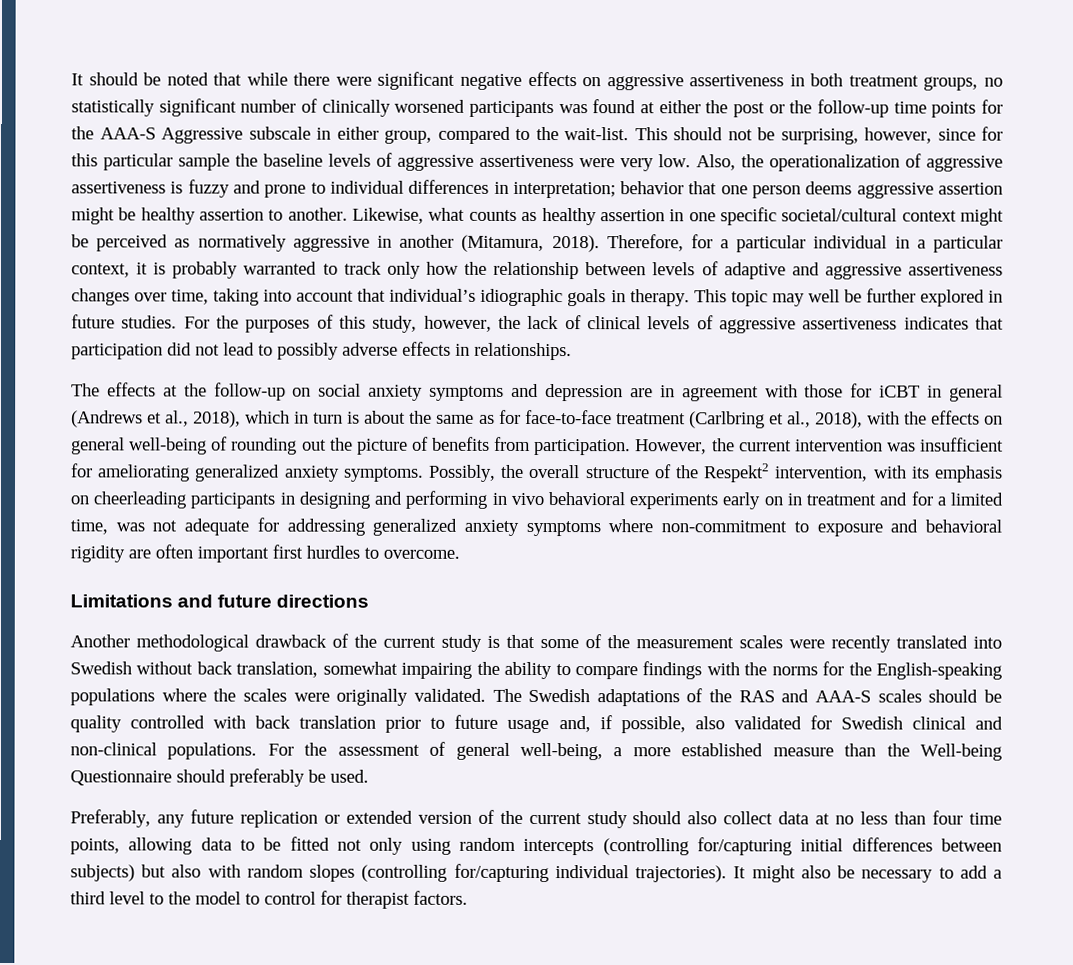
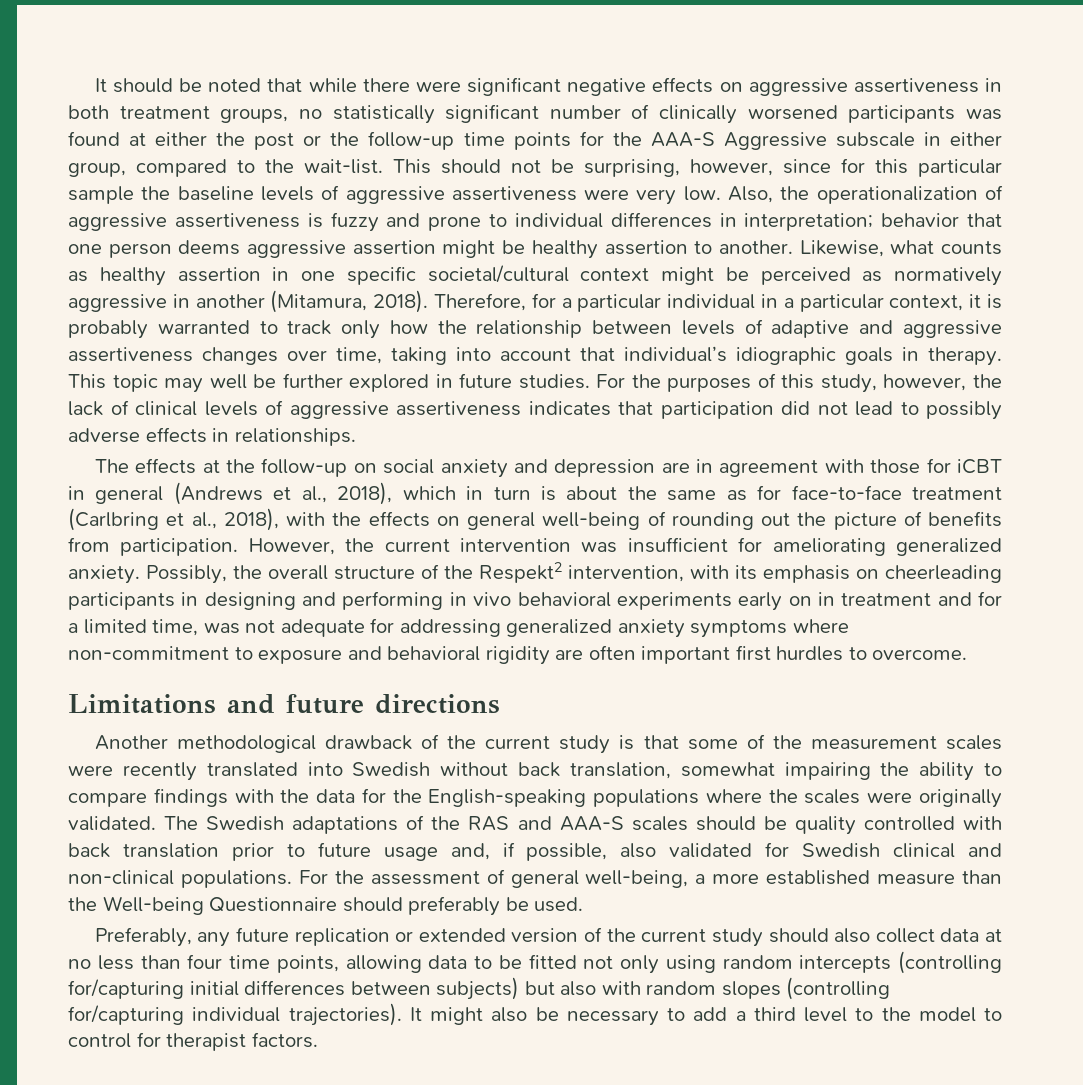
[429,385,505,401] symptoms -> (508, 468) none
[284,465,424,482] anxiety symptoms. -> [68,565,140,584] anxiety.
[771,666,818,676] norms -> [316,789,356,803] data

